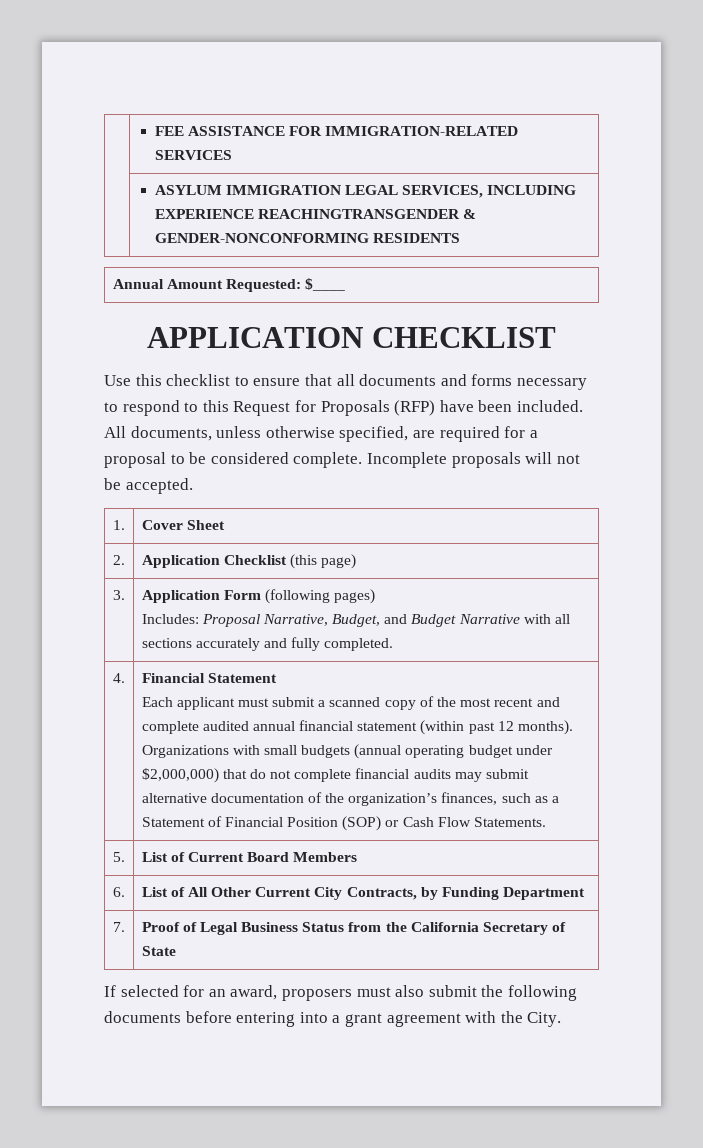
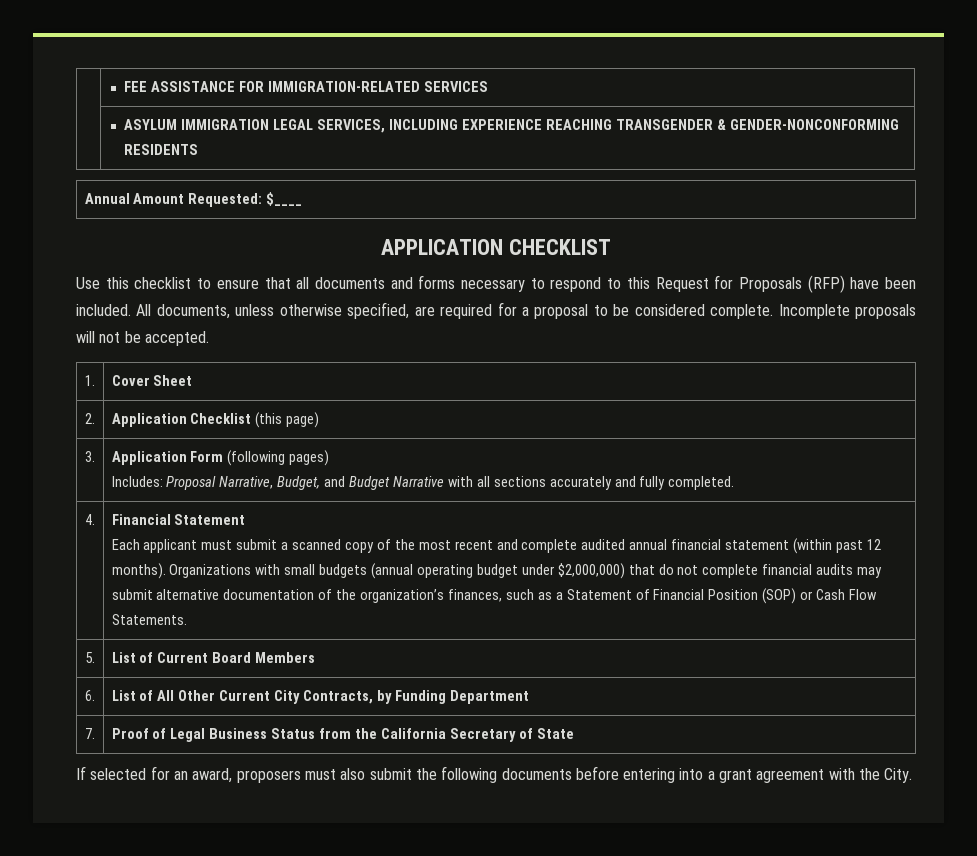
[257,209,460,219] REACHINGTRANSGENDER -> [545,119,713,130] REACHING TRANSGENDER

